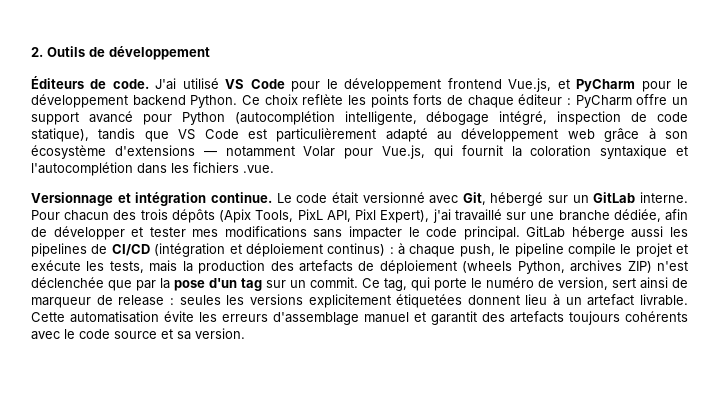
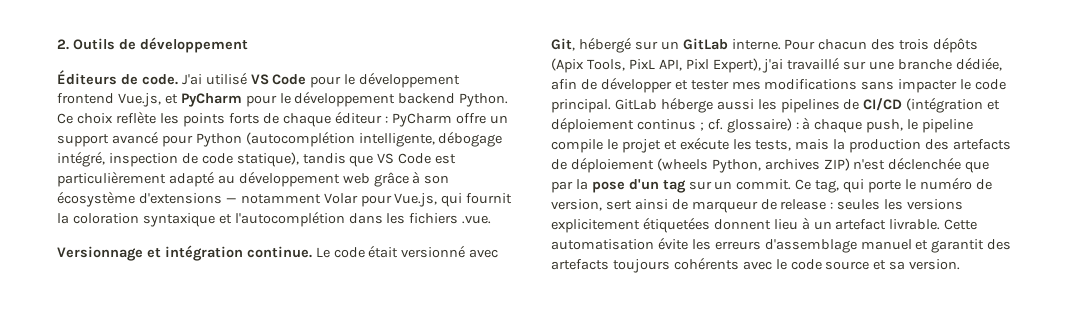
[327,243,386,256] continus) -> [636,118,792,133] continus ; cf. glossaire)

